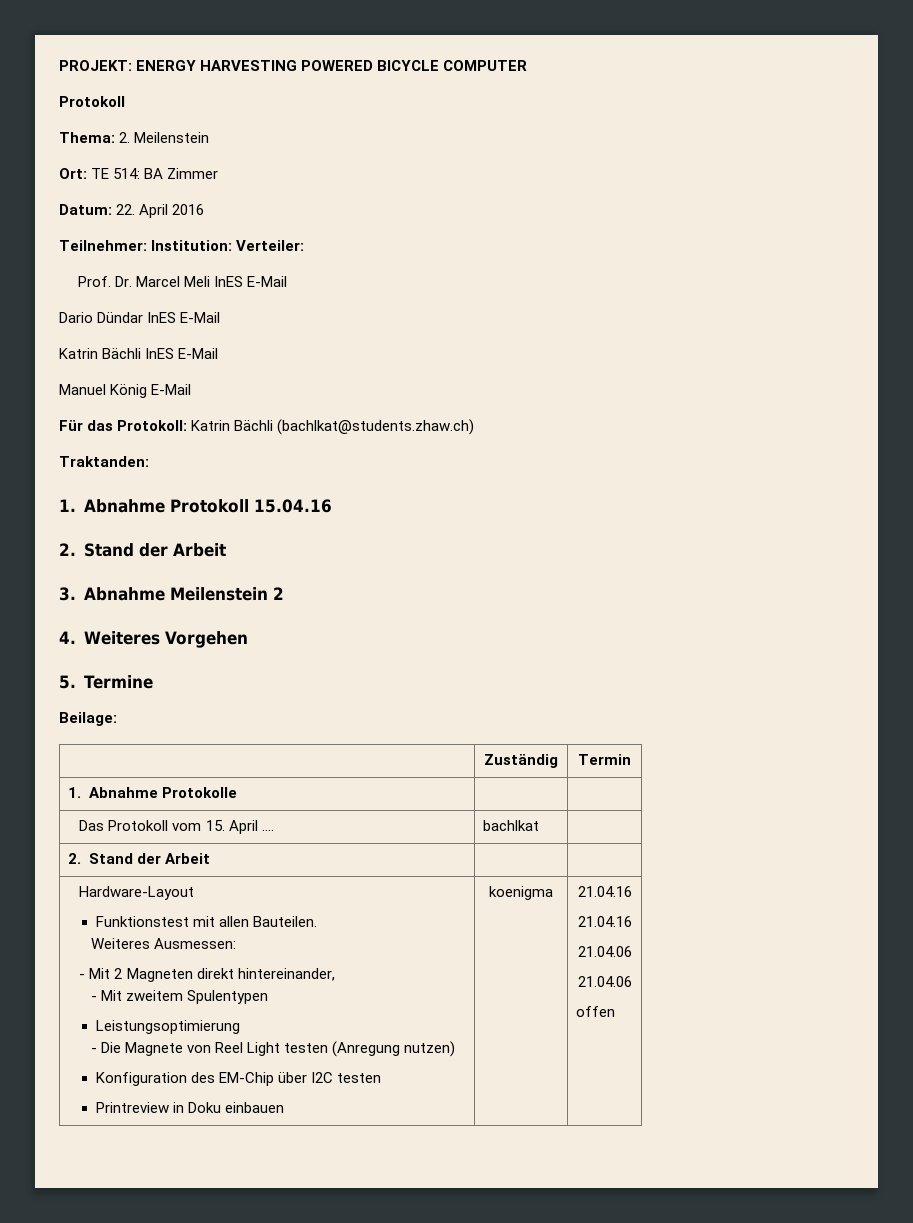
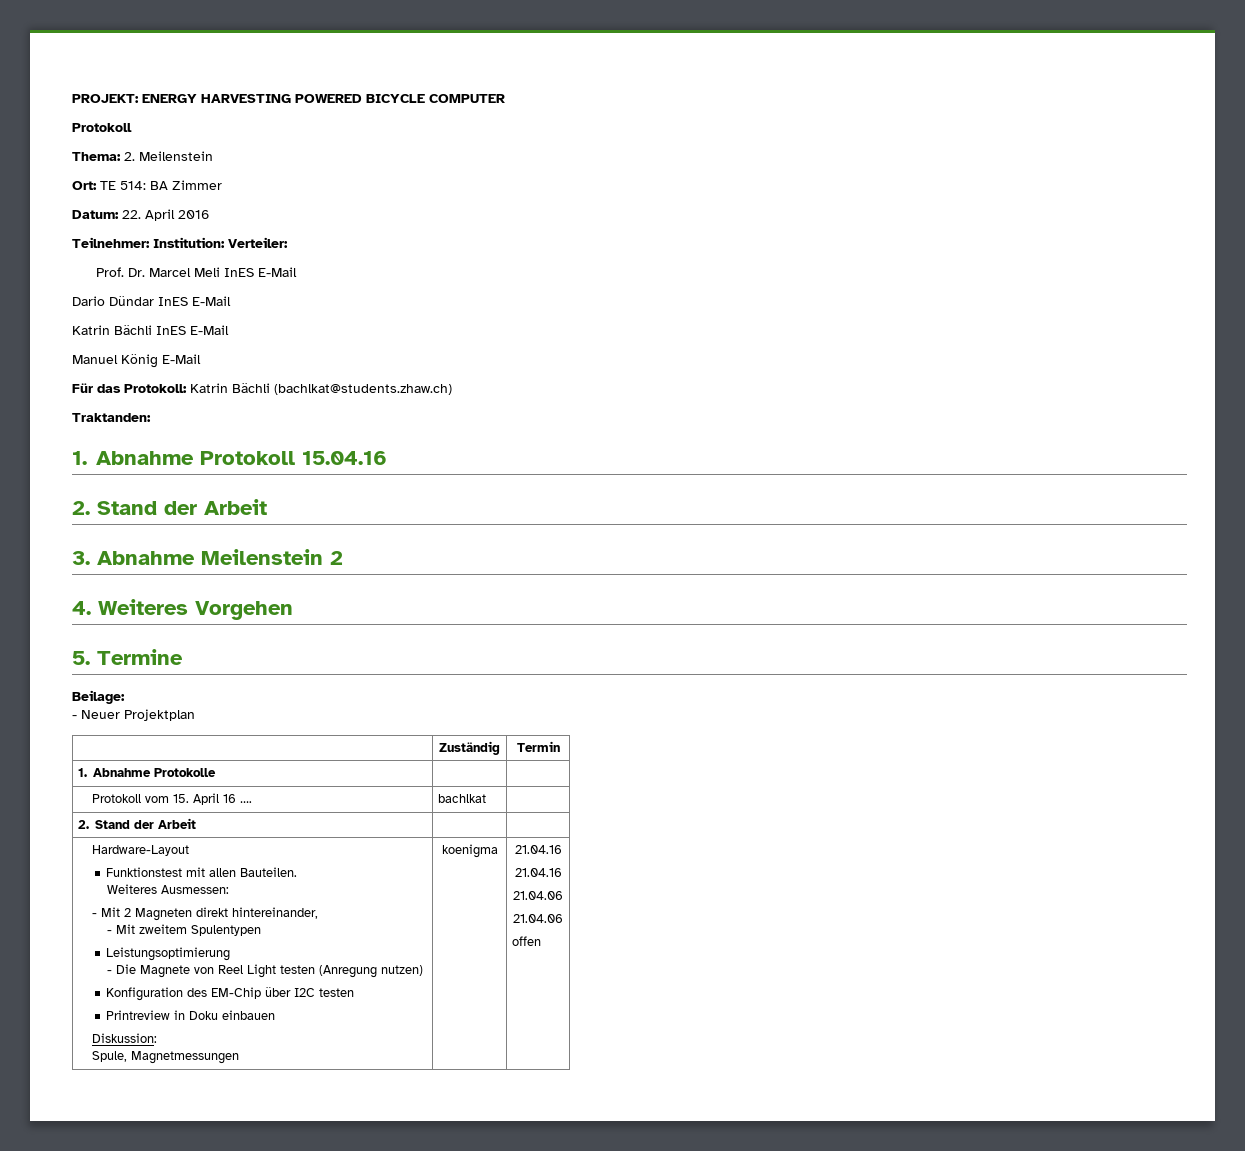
(117, 719) none -> [72,709,195,721] // - Neuer Projektplan
[79,820,105,831] Das -> (217, 772) none
(258, 827) none -> [223,794,237,803] 16
(285, 1107) none -> [92,1033,158,1043] [92,1051,240,1064] // Diskussion: // Spule, Magnetmessungen

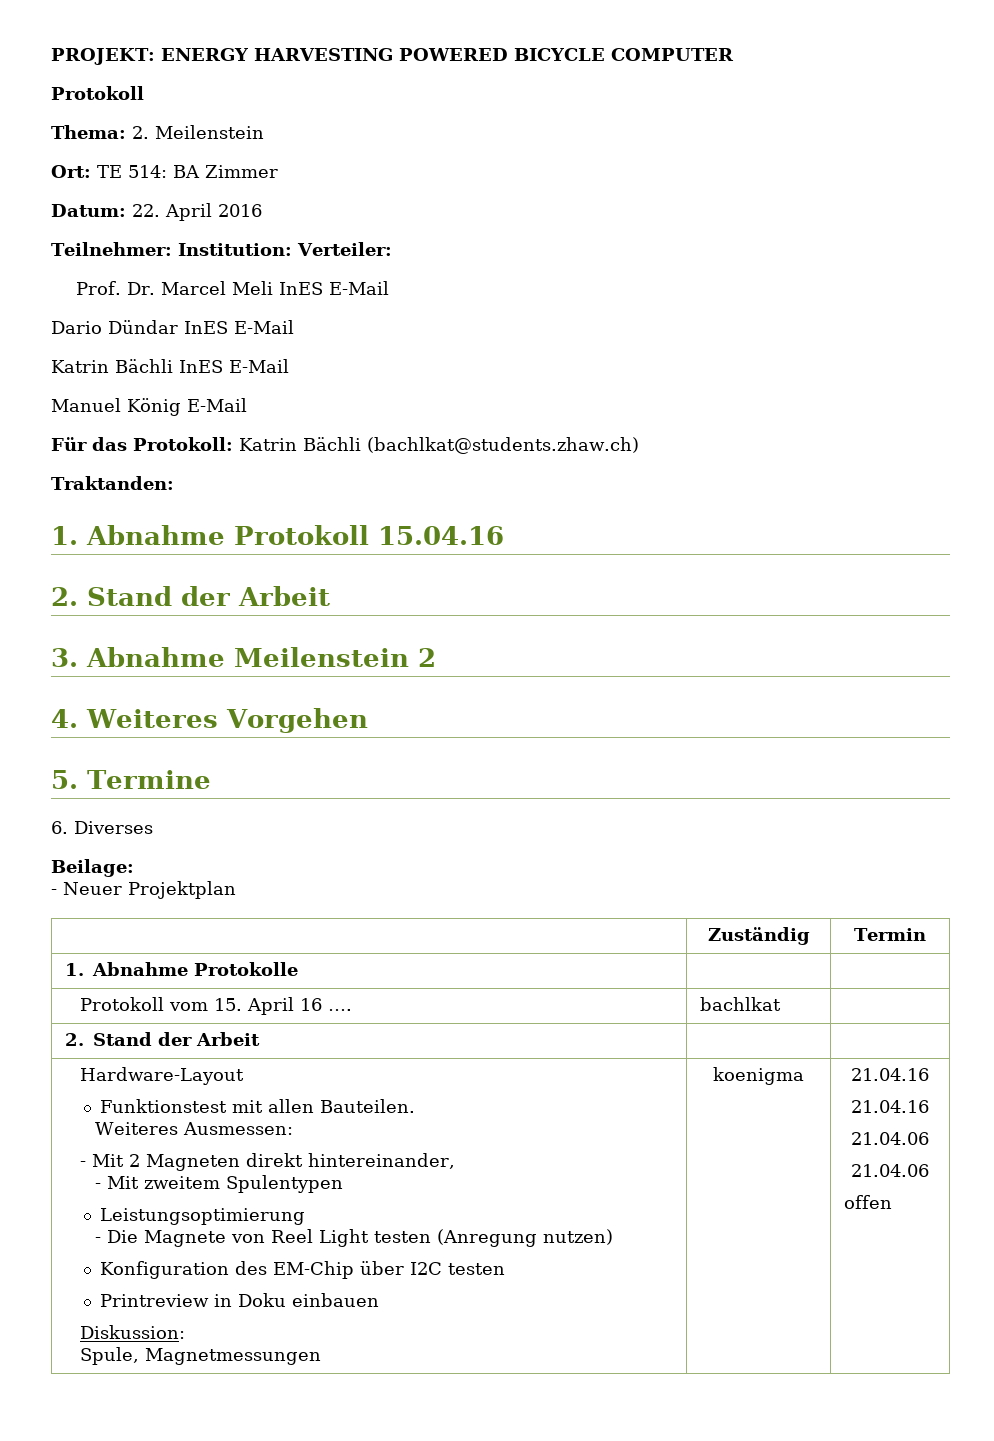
(183, 657) none -> [51,821,153,834] // 6. Diverses

